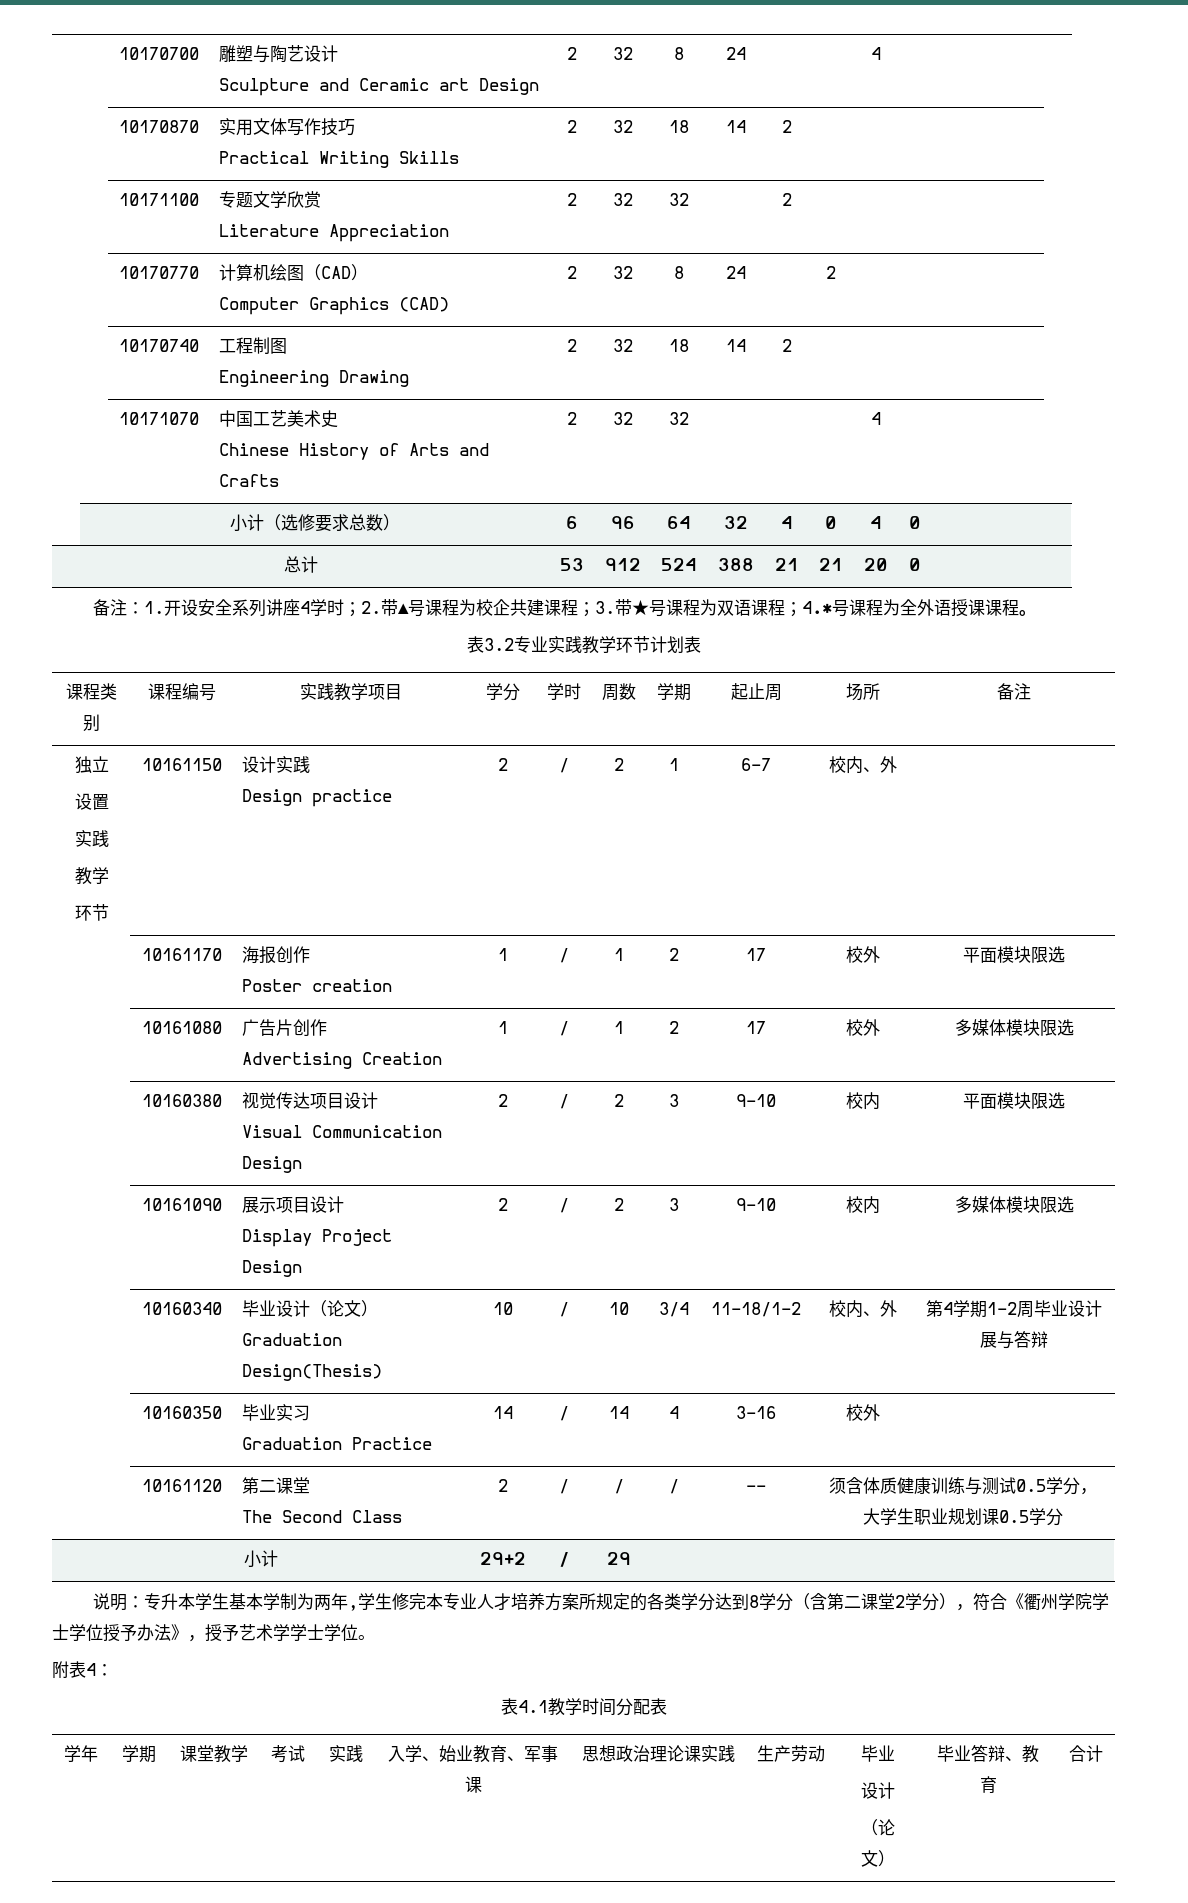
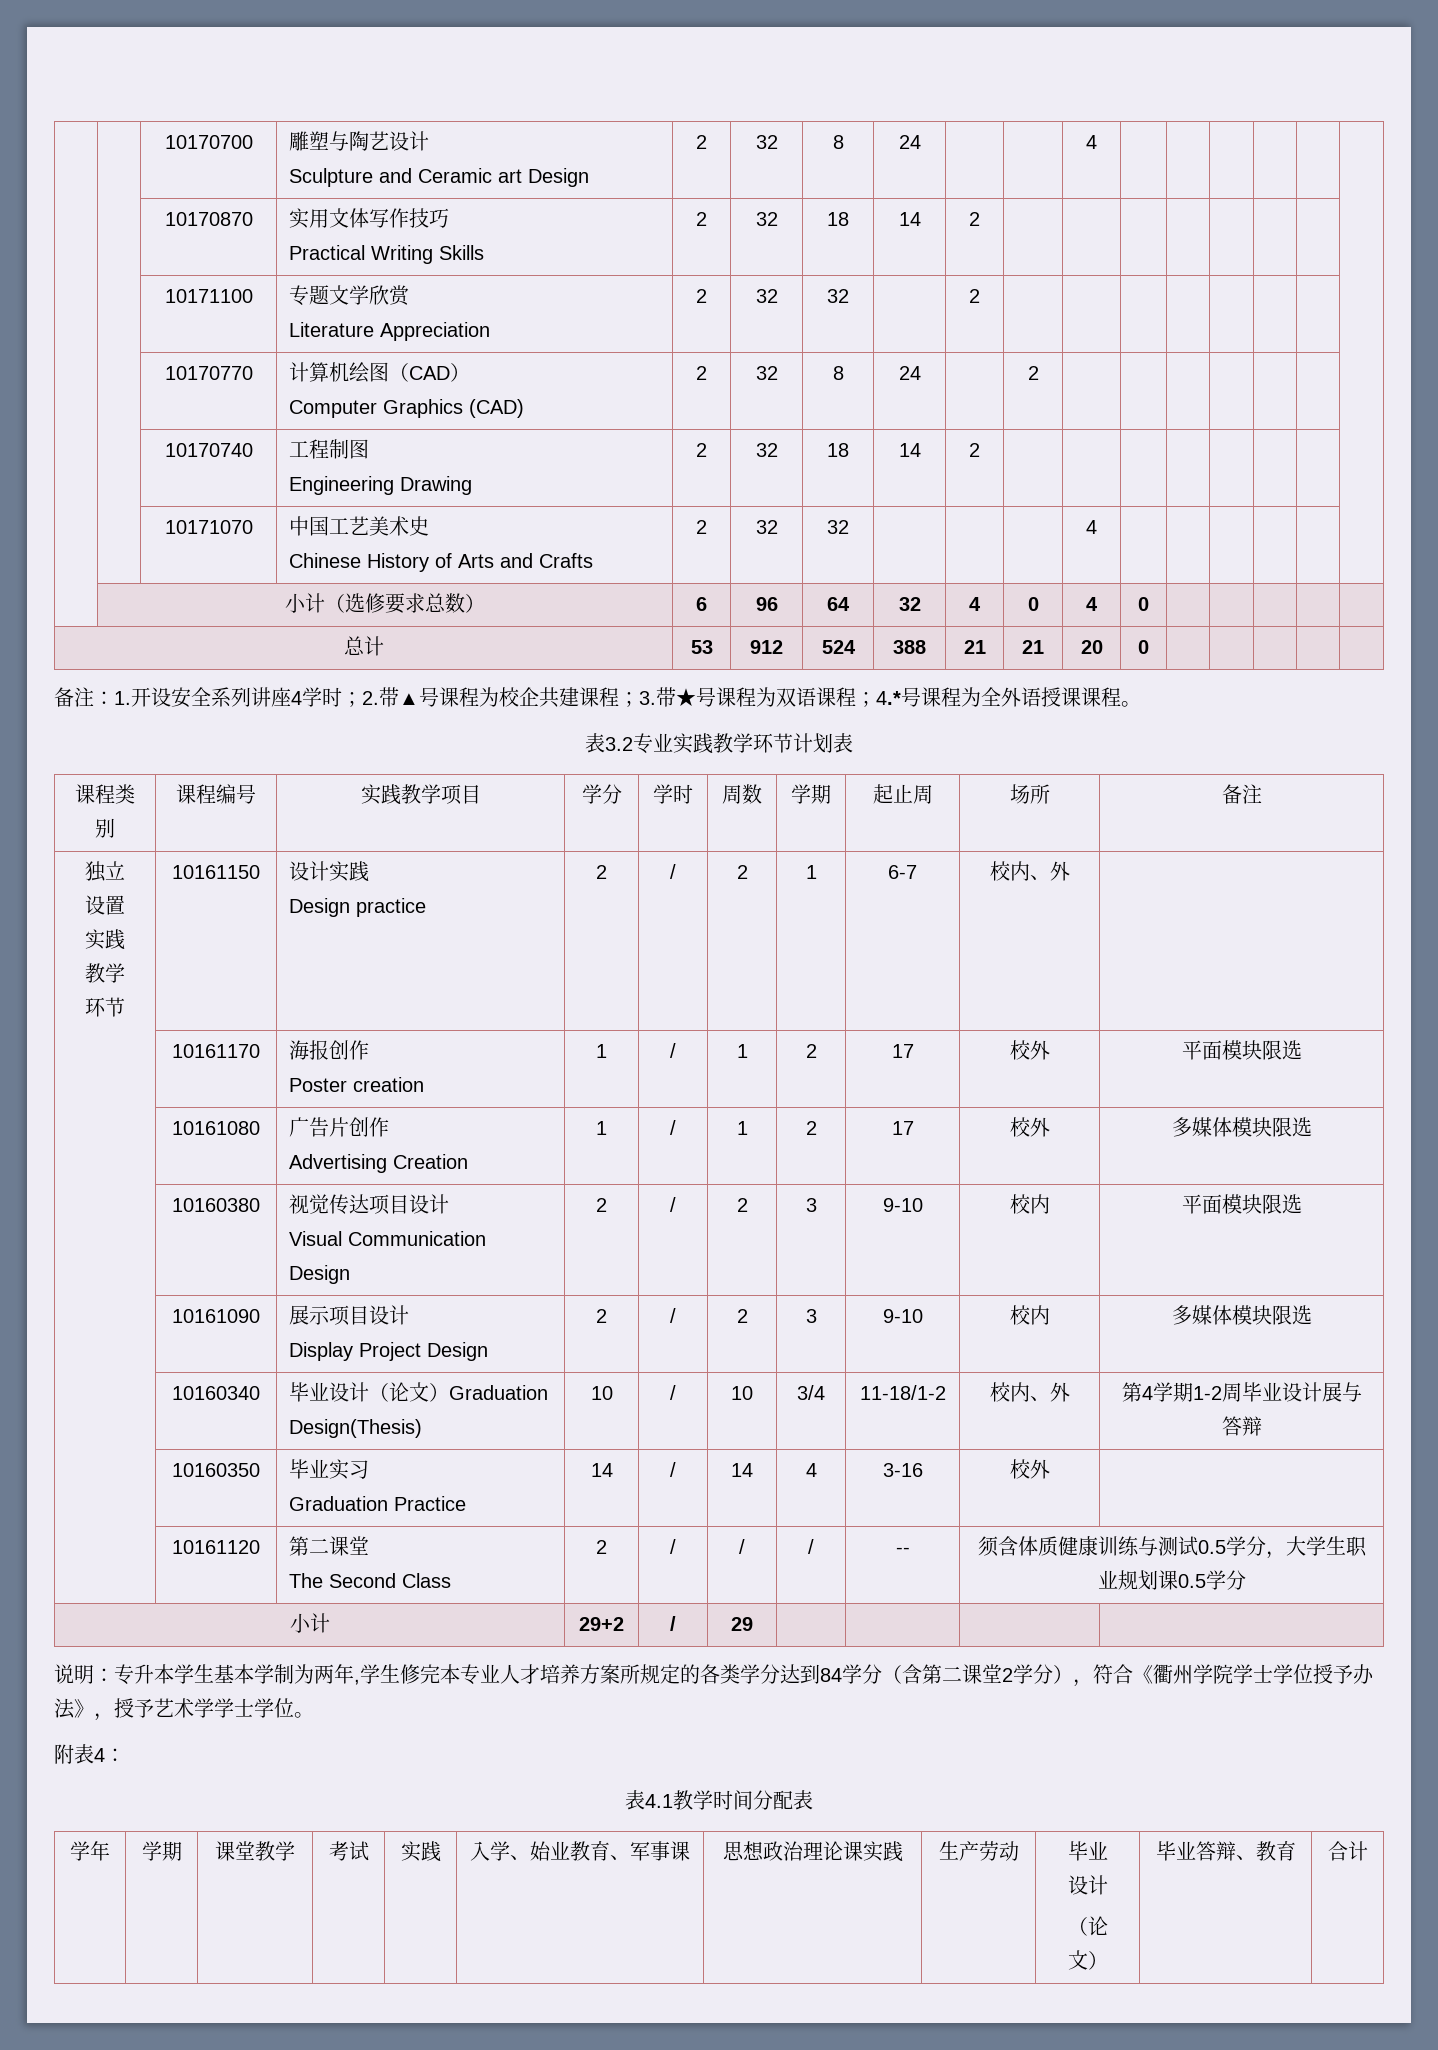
[749,1595,760,1608] 8 -> [820,1668,842,1682] 84

